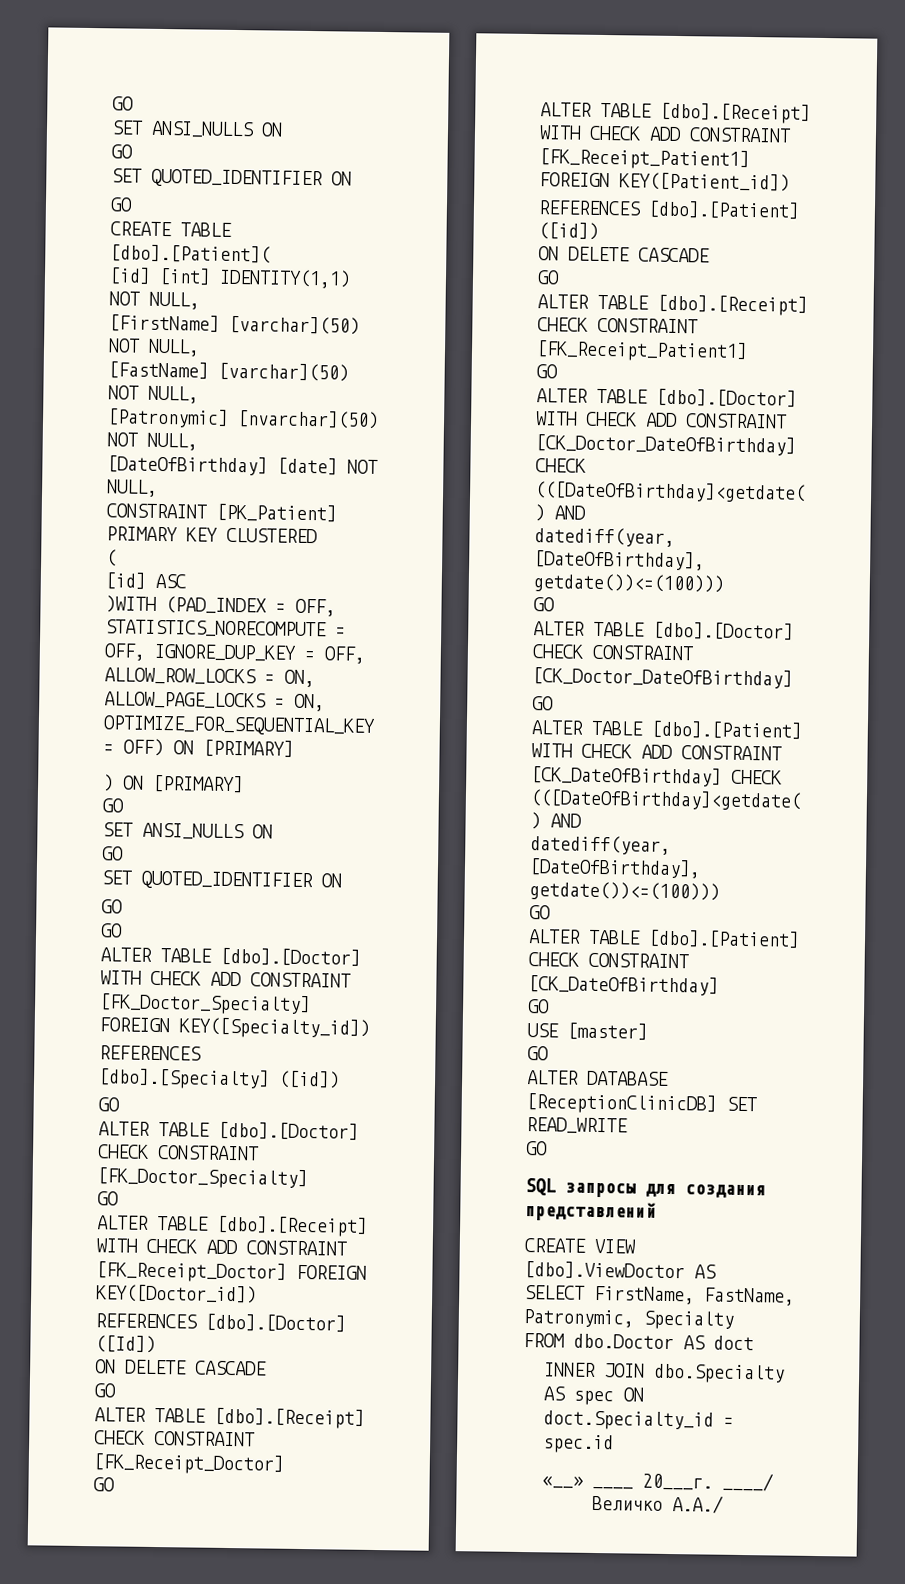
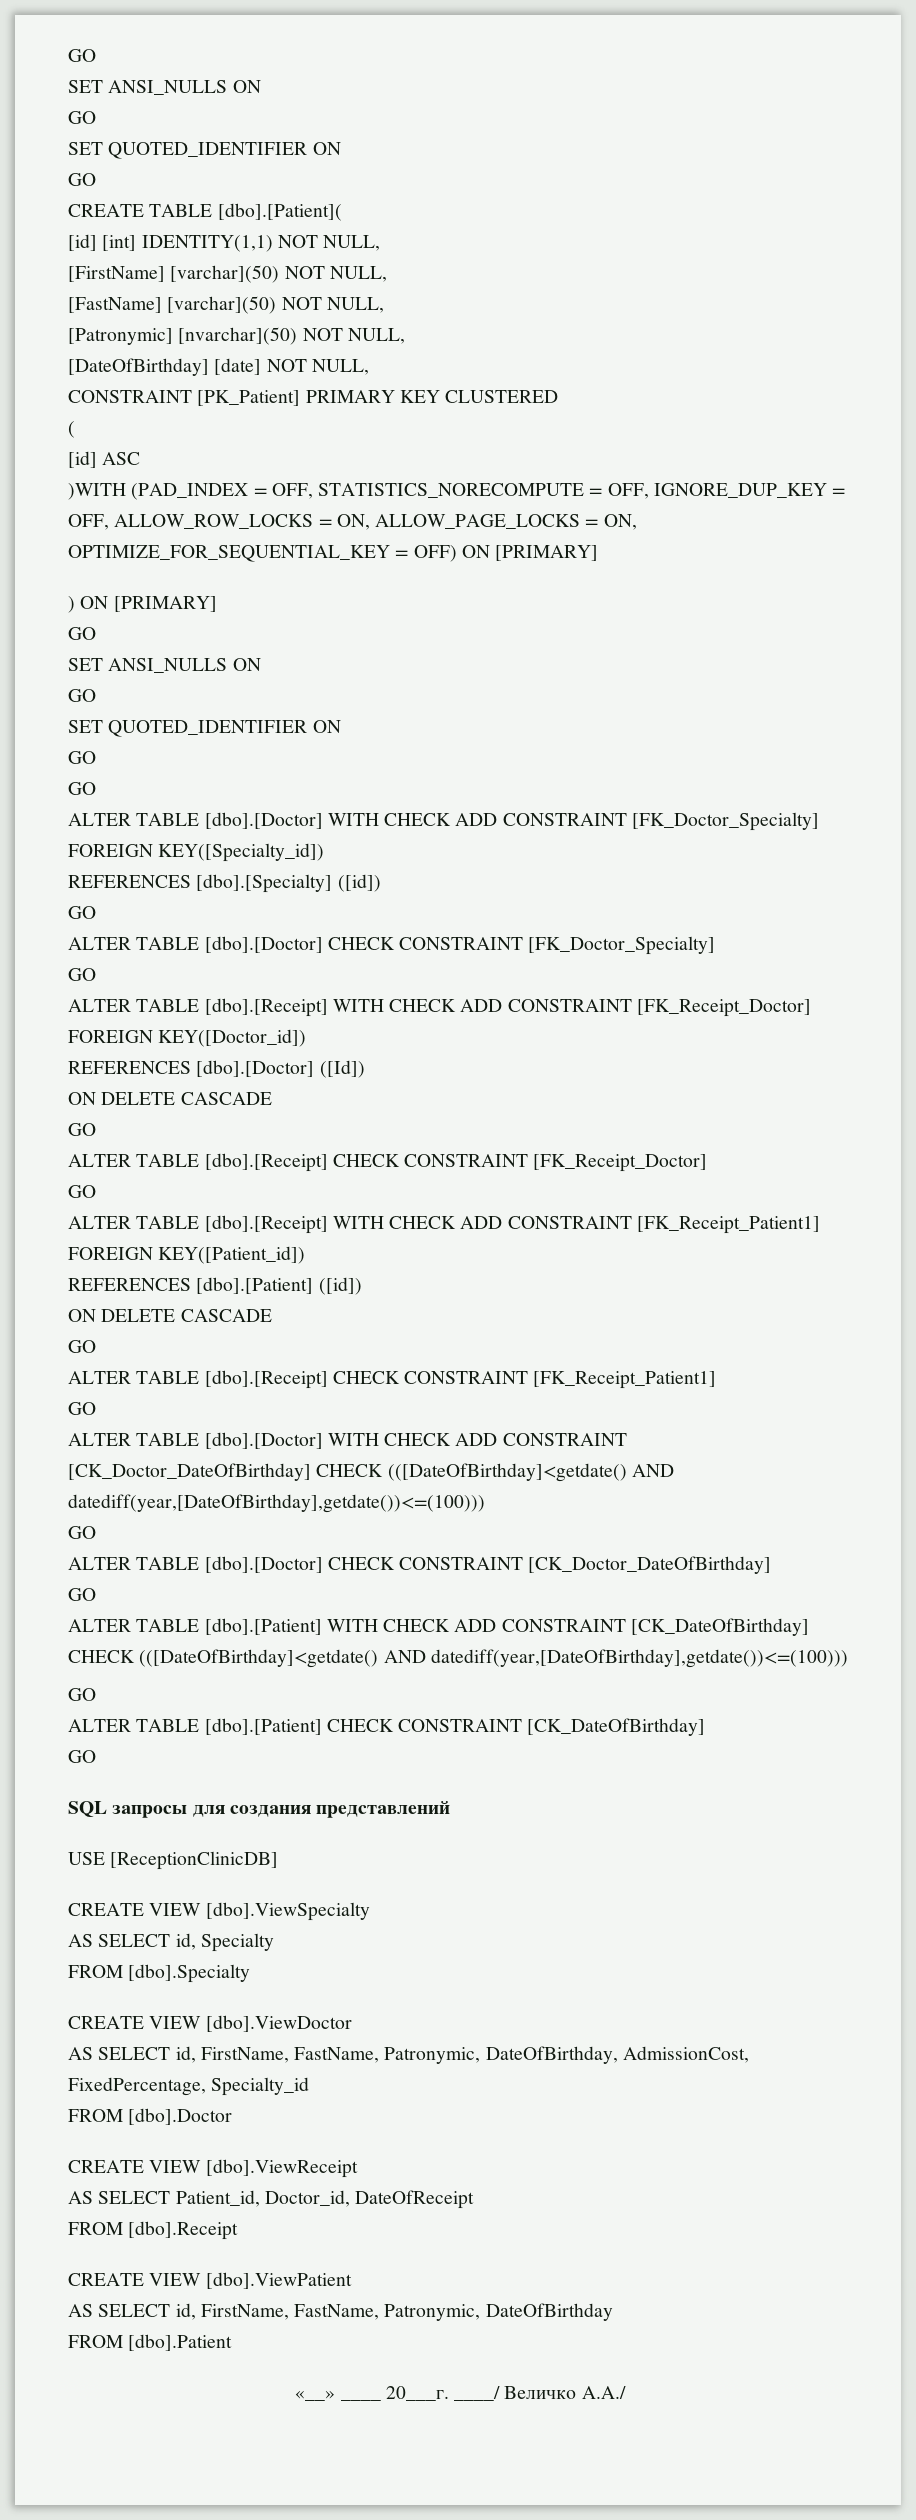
[527,1022,648,1041] [527,1046,549,1061] [527,1070,669,1086] [526,1093,757,1115] [526,1117,628,1135] [526,1141,548,1156] // USE [master] // GO // ALTER DATABASE [ReceptionClinicDB] SET READ_WRITE // GO -> (96, 1756) none
(656, 1211) none -> [68,1851,279,1870] [68,1902,370,1921] [68,1933,274,1952] [68,1964,251,1983] // USE [ReceptionClinicDB] // CREATE VIEW [dbo].ViewSpecialty // AS SELECT id, Specialty // FROM [dbo].Specialty
[694,1264,717,1279] [524,1285,795,1306] [523,1309,734,1330] [523,1333,754,1351] [544,1362,786,1384] [543,1386,645,1406] [543,1410,735,1431] [543,1434,615,1454] AS // SELECT FirstName, FastName, Patronymic, Specialty // FROM dbo.Doctor AS doct // INNER JOIN dbo.Specialty AS spec ON doct.Specialty_id = spec.id -> [68,2046,749,2064] [68,2077,310,2096] [68,2108,233,2125] [68,2159,358,2178] [68,2190,475,2209] [68,2221,239,2240] [68,2272,352,2289] [68,2303,613,2321] [68,2334,233,2351] // AS SELECT id, FirstName, FastName, Patronymic, DateOfBirthday, AdmissionСost, FixedPercentage, Specialty_id // FROM [dbo].Doctor // CREATE VIEW [dbo].ViewReceipt // AS SELECT Patient_id, Doctor_id, DateOfReceipt // FROM [dbo].Receipt // CREATE VIEW [dbo].ViewPatient // AS SELECT id, FirstName, FastName, Patronymic, DateOfBirthday // FROM [dbo].Patient

